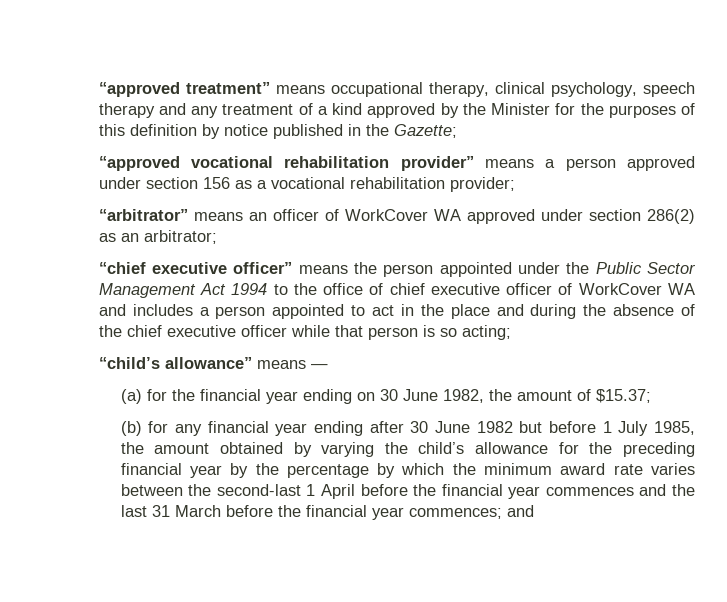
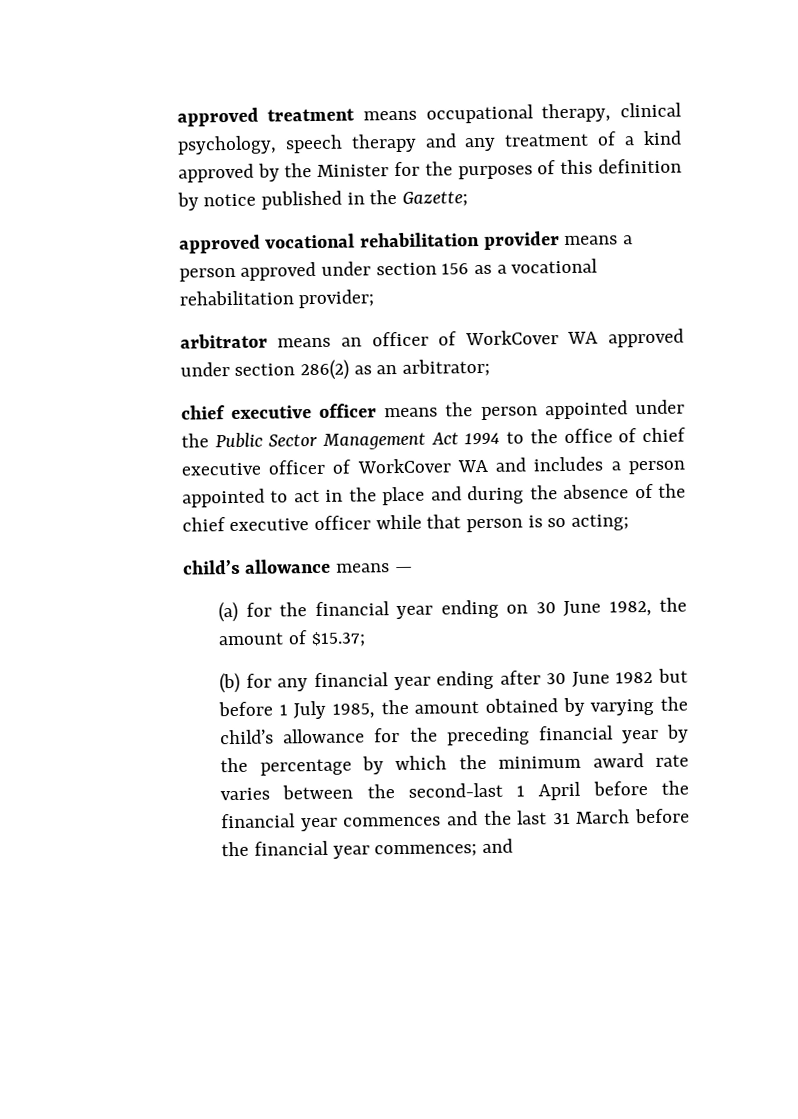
[98,82,270,97] “approved treatment” -> [176,107,356,127] approved treatment
[98,156,474,171] “approved vocational rehabilitation provider” -> [178,231,560,254] approved vocational rehabilitation provider
[98,209,188,221] “arbitrator” -> [179,333,268,349] arbitrator
[98,262,293,274] “chief executive officer” -> [180,403,378,420] chief executive officer
[98,357,252,369] “child’s allowance” -> [181,558,332,575] child’s allowance

